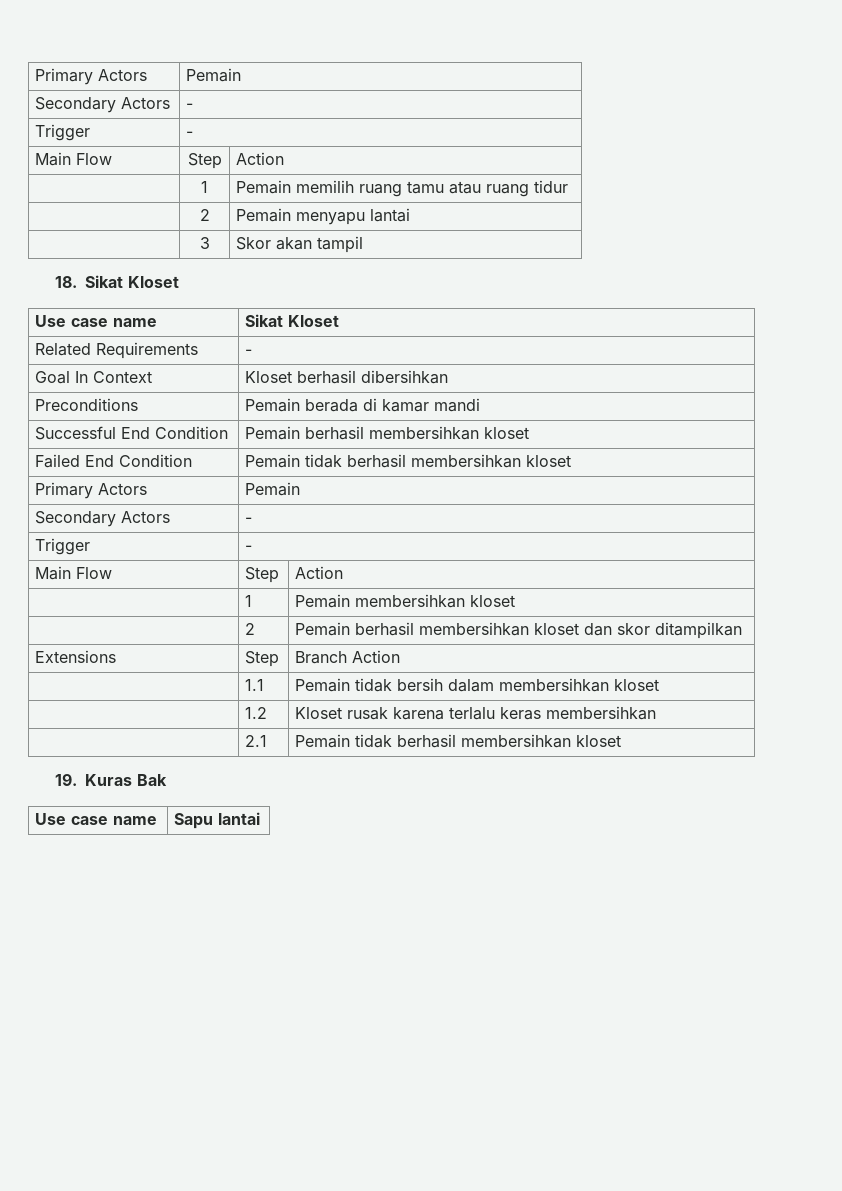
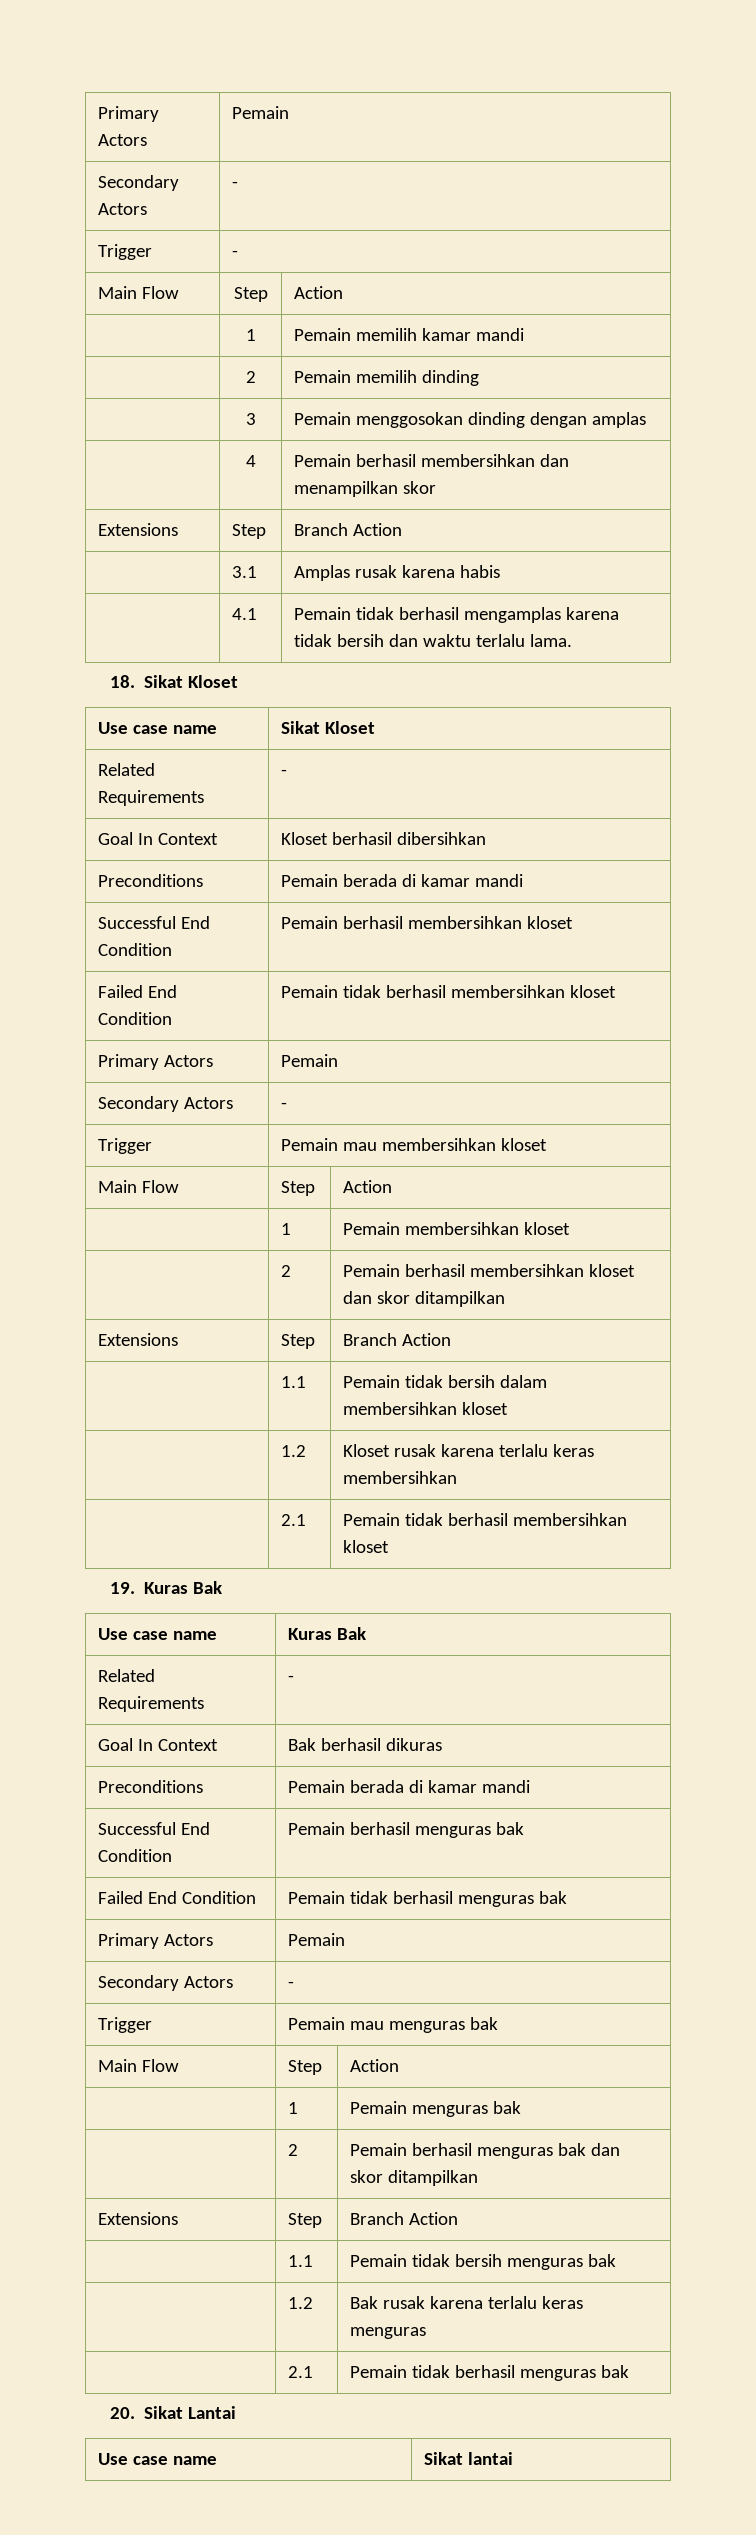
[359,180,569,197] [199,209,210,221] [236,208,411,225] ruang tamu atau ruang tidur // | 2 | Pemain menyapu lantai -> [422,328,525,341] [245,371,256,383] [294,370,480,386] kamar mandi // | 2 | Pemain memilih dinding
[236,236,364,253] Skor akan tampil -> [294,412,647,428] [245,455,256,467] [294,454,570,467] [294,481,437,497] [98,523,179,536] [232,524,267,539] [294,523,403,536] [232,566,258,578] [294,565,501,581] [232,608,258,620] [294,607,620,623] [294,634,573,647] Pemain menggosokan dinding dengan amplas // | 4 | Pemain berhasil membersihkan dan menampilkan skor // Extensions | Step | Branch Action // | 3.1 | Amplas rusak karena habis // | 4.1 | Pemain tidak berhasil mengamplas karena tidak bersih dan waktu terlalu lama.
[245,545,253,551] - -> [281,1138,548,1151] Pemain mau membersihkan kloset
[174,813,214,829] Sapu -> [288,1627,367,1640] [98,1669,156,1682] [98,1696,205,1712] [288,1675,295,1682] [98,1738,219,1751] [288,1738,443,1751] [98,1780,204,1793] [288,1780,531,1793] [98,1822,211,1835] [98,1849,173,1862] [288,1822,525,1838] [98,1891,257,1904] [288,1891,568,1907] [98,1933,214,1949] [288,1933,346,1946] [98,1975,234,1991] [288,1981,295,1988] [98,2017,153,2033] [288,2017,499,2033] [98,2059,180,2072] [288,2060,323,2075] [350,2059,400,2072] [288,2102,299,2114] [350,2101,522,2117] [288,2144,299,2156] [350,2143,621,2159] [350,2170,479,2186] [98,2212,179,2225] [288,2213,323,2228] [350,2212,459,2225] [288,2255,314,2267] [350,2254,617,2270] [288,2297,314,2309] [350,2296,584,2309] [350,2327,427,2339] [288,2366,314,2378] [350,2365,630,2381] [110,2406,237,2419] [98,2453,218,2465] [424,2452,464,2465] Kuras Bak // Related Requirements | - // Goal In Context | Bak berhasil dikuras // Preconditions | Pemain berada di kamar mandi // Successful End Condition | Pemain berhasil menguras bak // Failed End Condition | Pemain tidak berhasil menguras bak // Primary Actors | Pemain // Secondary Actors | - // Trigger | Pemain mau menguras bak // Main Flow | Step | Action // | 1 | Pemain menguras bak // | 2 | Pemain berhasil menguras bak dan skor ditampilkan // Extensions | Step | Branch Action // | 1.1 | Pemain tidak bersih menguras bak // | 1.2 | Bak rusak karena terlalu keras menguras // | 2.1 | Pemain tidak berhasil menguras bak // 20. Sikat Lantai // Use case name | Sikat

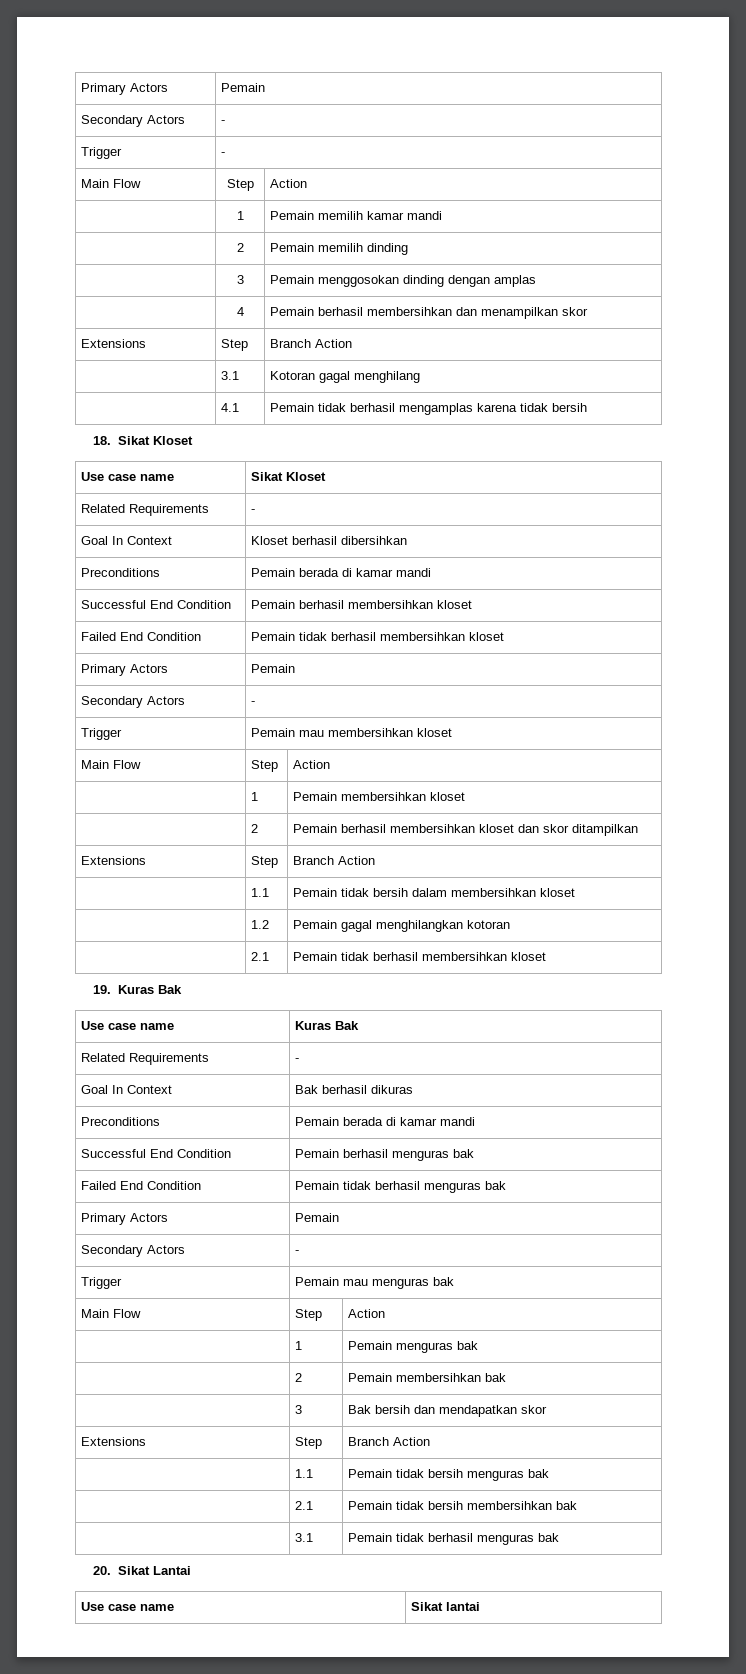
[294,565,501,581] Amplas rusak karena habis -> [270,371,421,383] Kotoran gagal menghilang
[389,634,573,647] dan waktu terlalu lama. -> (588, 407) none
[343,1444,595,1457] [343,1471,458,1484] Kloset rusak karena terlalu keras membersihkan -> [293,920,511,932] Pemain gagal menghilangkan kotoran
[412,2143,621,2159] [350,2170,479,2186] berhasil menguras bak dan skor ditampilkan -> [396,1373,507,1382] [295,1405,303,1414] [348,1405,548,1417] membersihkan bak // | 3 | Bak bersih dan mendapatkan skor
[288,2297,314,2309] [350,2296,584,2309] [350,2327,427,2339] [288,2366,314,2378] 1.2 | Bak rusak karena terlalu keras menguras // | 2.1 -> [295,1501,314,1510] [348,1501,578,1510] [295,1533,314,1542] 2.1 | Pemain tidak bersih membersihkan bak // | 3.1

